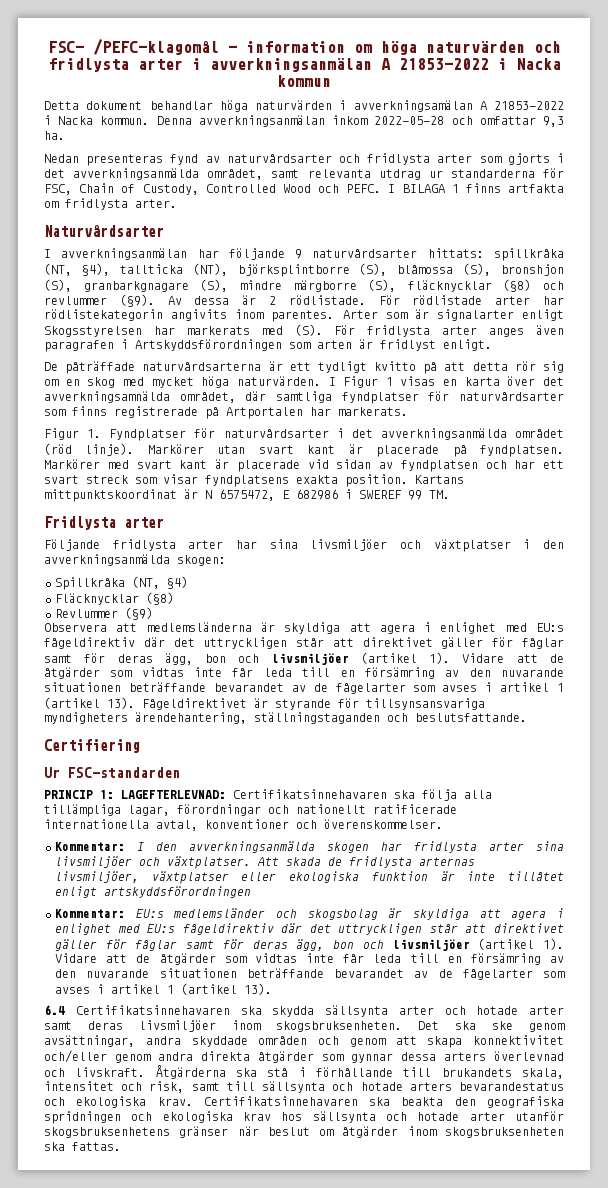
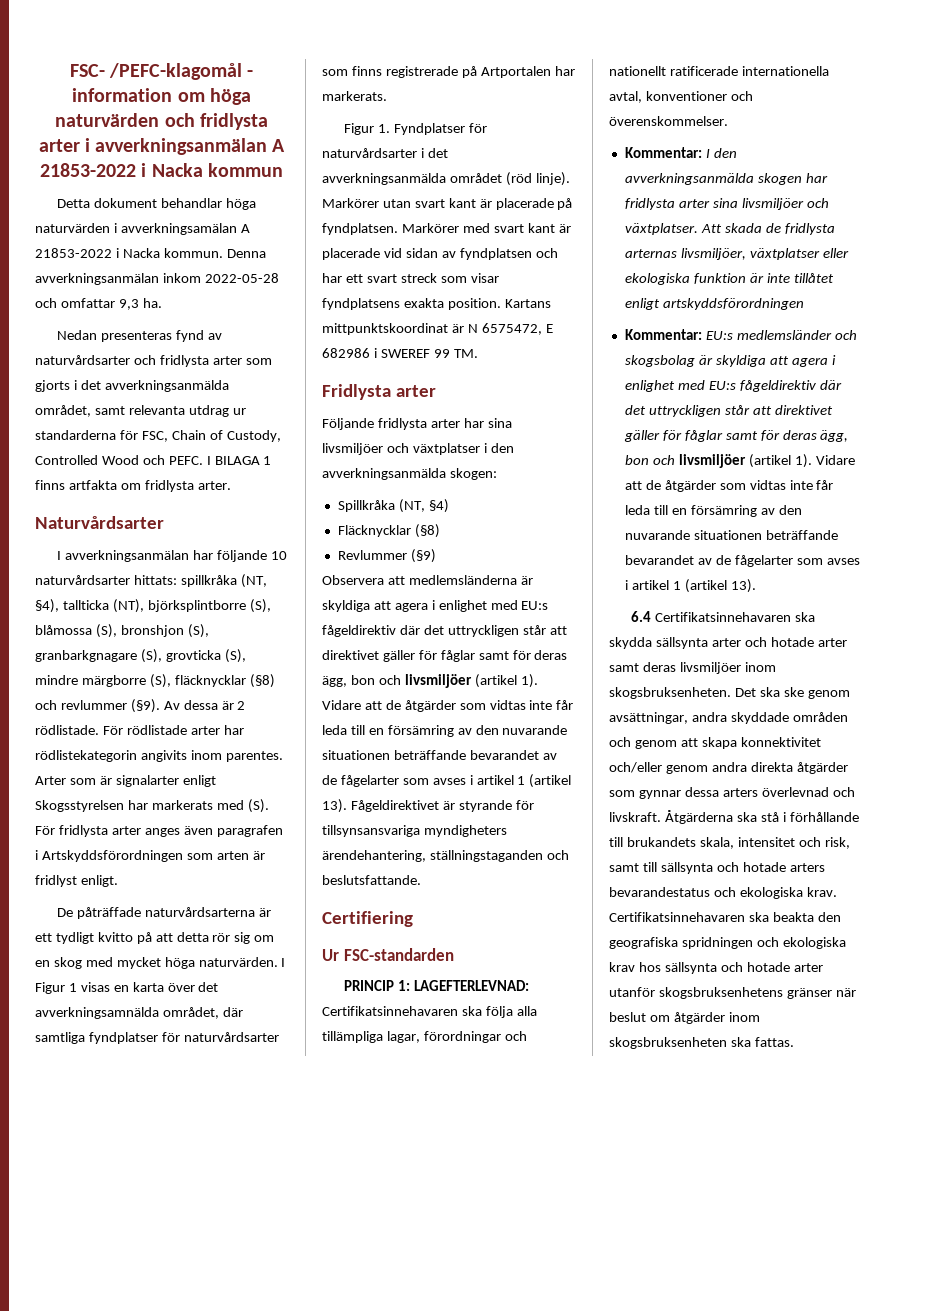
[295,249,303,259] 9 -> [270,551,287,560] 10
(229, 285) none -> [165,649,246,663] grovticka (S),

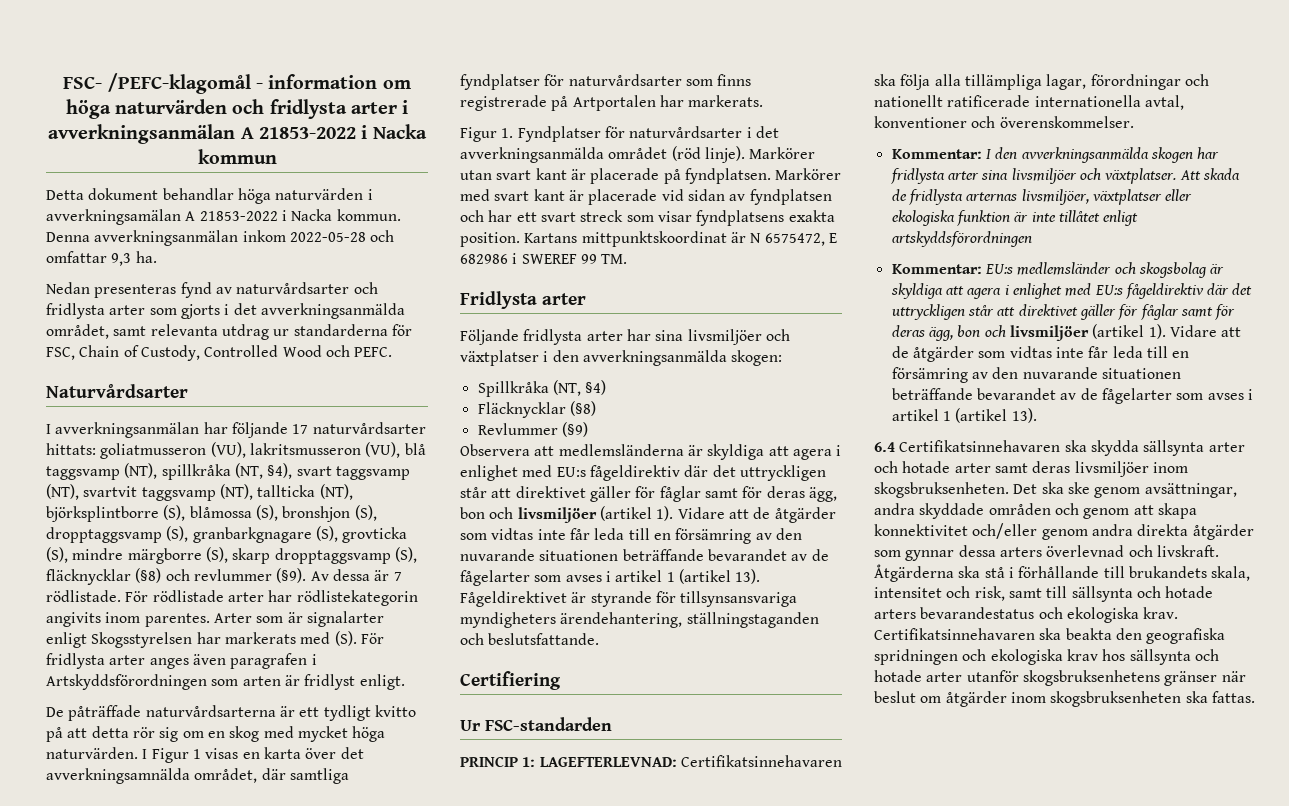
[206,456,272,465] [35,480,231,492] I BILAGA 1 finns artfakta om fridlysta arter. -> (393, 352) none
[270,551,287,560] 10 -> [292,424,309,434] 17
[180,574,267,588] [35,599,59,613] spillkråka (NT, §4), -> [100,442,426,459] [46,463,410,480] [46,484,253,501] goliatmusseron (VU), lakritsmusseron (VU), blå taggsvamp (NT), spillkråka (NT, §4), svart taggsvamp (NT), svartvit taggsvamp (NT),
(209, 631) none -> [46,526,189,543] dropptaggsvamp (S),
(171, 681) none -> [232,547,417,564] skarp dropptaggsvamp (S),
[237,701,246,710] 2 -> [393,572,402,581] 7

